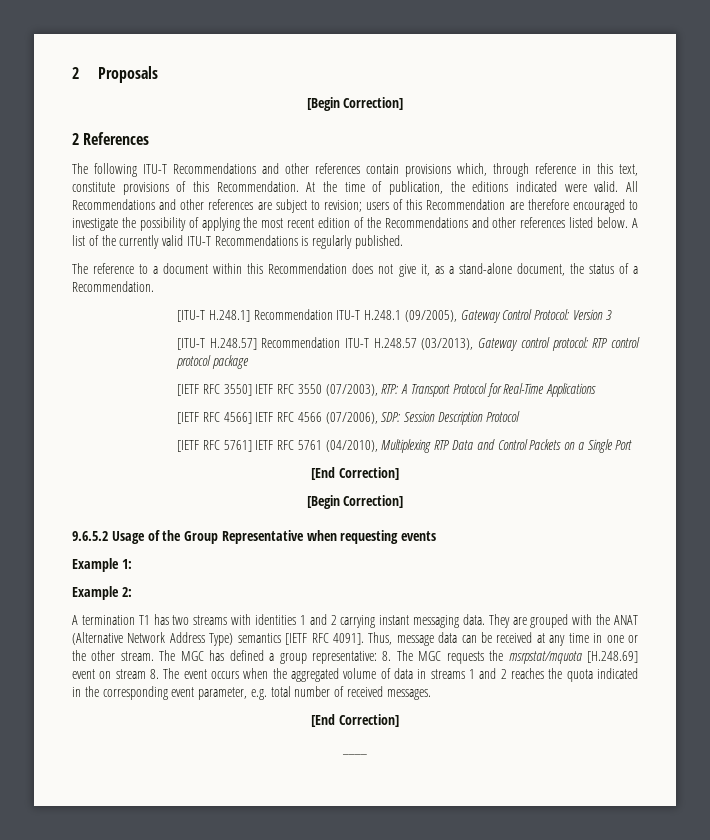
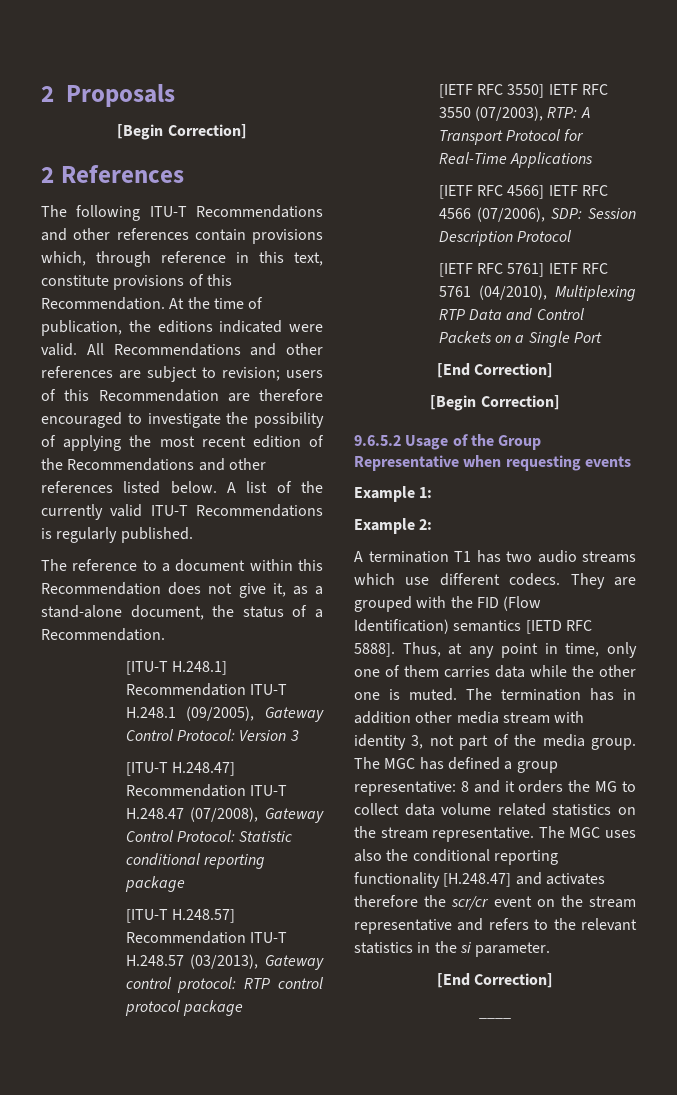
(612, 315) none -> [125,762,235,776] [125,784,287,797] [125,807,324,823] [125,830,293,842] [125,853,265,869] [124,876,185,892] // [ITU-T H.248.47] Recommendation ITU-T H.248.47 (07/2008), Gateway Control Protocol: Statistic conditional reporting package
[193,614,485,628] streams with identities 1 and 2 carrying instant messaging data. -> [537,550,636,563] [354,573,561,586] audio streams which use different codecs.
[614,615,639,625] [72,632,639,646] [72,650,154,661] ANAT (Alternative Network Address Type) semantics [IETF RFC 4091]. Thus, message data can be received at any time in one or the other stream. -> [476,596,542,611] [354,619,592,634] [354,642,637,658] [354,665,636,678] [354,688,636,701] [354,711,585,724] [354,734,636,750] FID (Flow Identification) semantics [IETD RFC 5888]. Thus, at any point in time, only one of them carries data while the other one is muted. The termination has in addition other media stream with identity 3, not part of the media group.
[382,650,638,664] [72,668,638,682] [72,686,431,700] 8. The MGC requests the msrpstat/mquota [H.248.69] event on stream 8. The event occurs when the aggregated volume of data in streams 1 and 2 reaches the quota indicated in the corresponding event parameter, e.g. total number of received messages. -> [460,780,636,793] [354,803,636,816] [354,826,636,842] [354,849,558,865] [354,872,605,888] [354,895,636,910] [354,918,637,934] [354,941,551,957] 8 and it orders the MG to collect data volume related statistics on the stream representative. The MGC uses also the conditional reporting functionality [H.248.47] and activates therefore the scr/cr event on the stream representative and refers to the relevant statistics in the si parameter.

